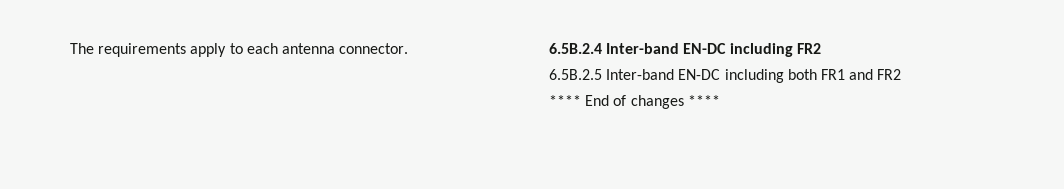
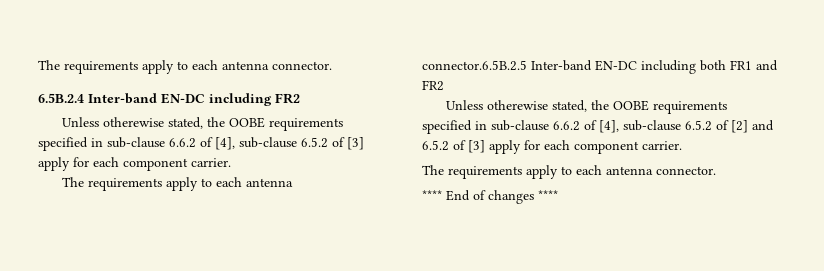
[549,69,602,80] 6.5B.2.5 -> [61,117,343,131] [38,137,364,151] [38,157,231,171] [61,177,293,191] [422,60,527,71] Unless otherewise stated, the OOBE requirements specified in sub-clause 6.6.2 of [4], sub-clause 6.5.2 of [3] apply for each component carrier. // The requirements apply to each antenna connector.6.5B.2.5
(902, 74) none -> [445,100,727,114] [422,120,774,134] [422,140,682,154] [422,165,716,179] // Unless otherewise stated, the OOBE requirements specified in sub-clause 6.6.2 of [4], sub-clause 6.5.2 of [2] and 6.5.2 of [3] apply for each component carrier. // The requirements apply to each antenna connector.

